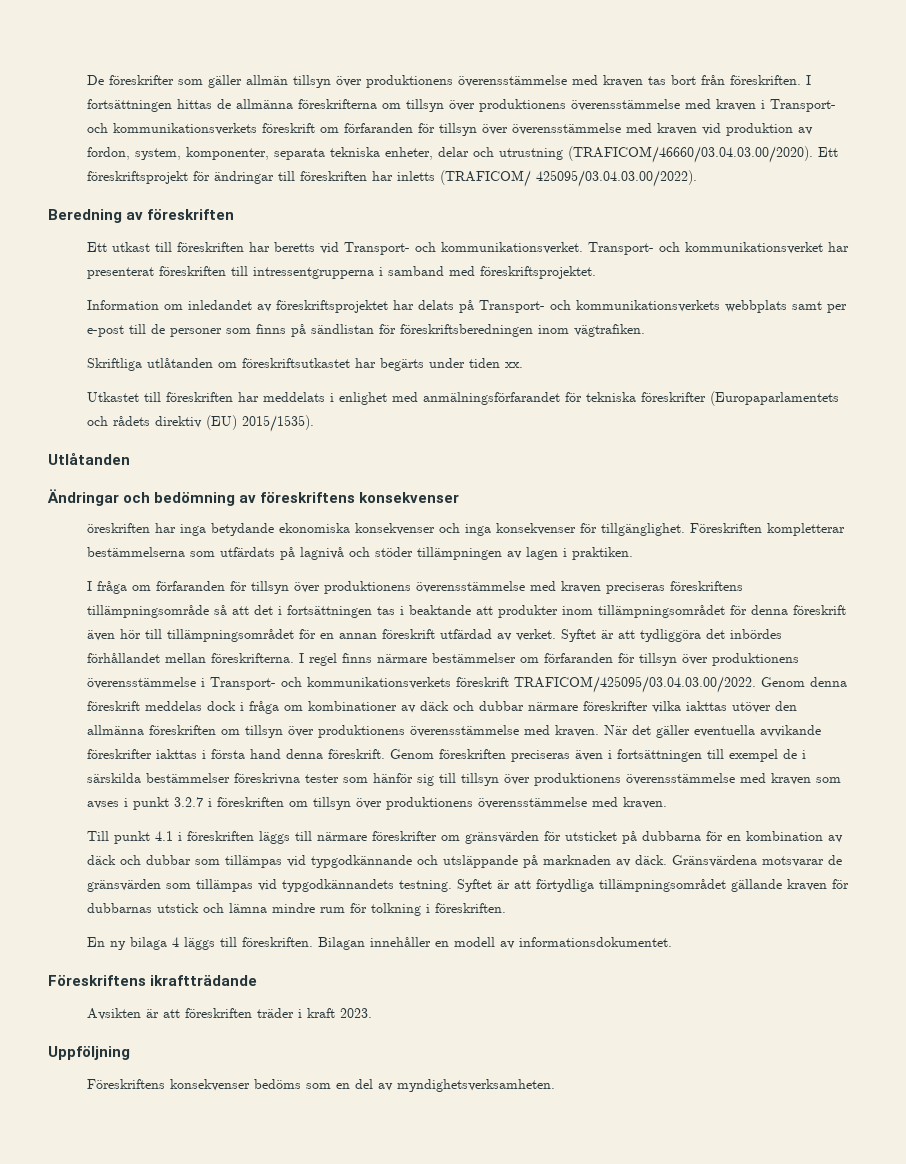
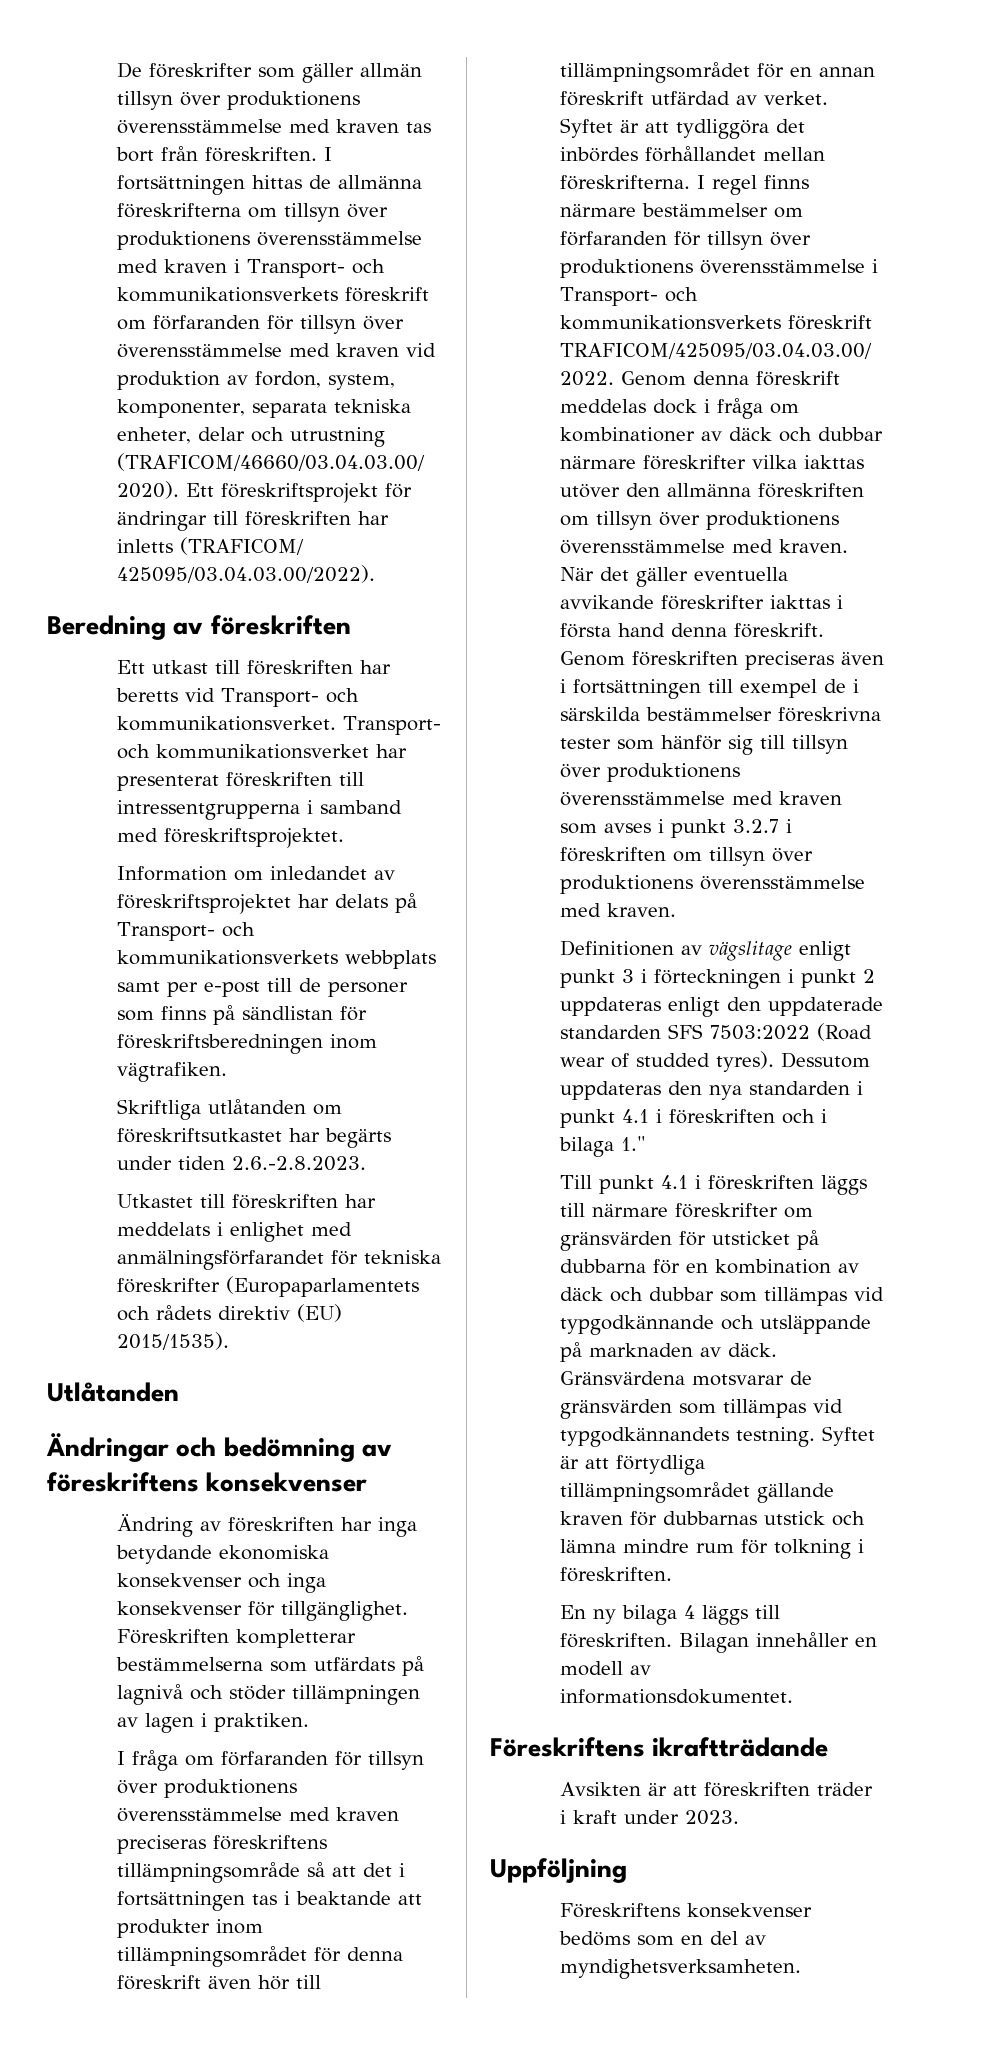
[504,362,523,368] xx. -> [232,1156,367,1171] 2.6.-2.8.2023.
[86,523,150,533] öreskriften -> [117,1514,335,1537] Ändring av föreskriften
(667, 803) none -> [560,940,852,961] [560,969,876,989] [560,997,884,1017] [560,1023,873,1041] [560,1051,871,1072] [560,1081,864,1100] [560,1109,828,1128] [559,1136,647,1157] // Definitionen av vägslitage enligt punkt 3 i förteckningen i punkt 2 uppdateras enligt den uppdaterade standarden SFS 7503:2022 (Road wear of studded tyres). Dessutom uppdateras den nya standarden i punkt 4.1 i föreskriften och i bilaga 1."
(335, 1013) none -> [624,1810,680,1824] under

